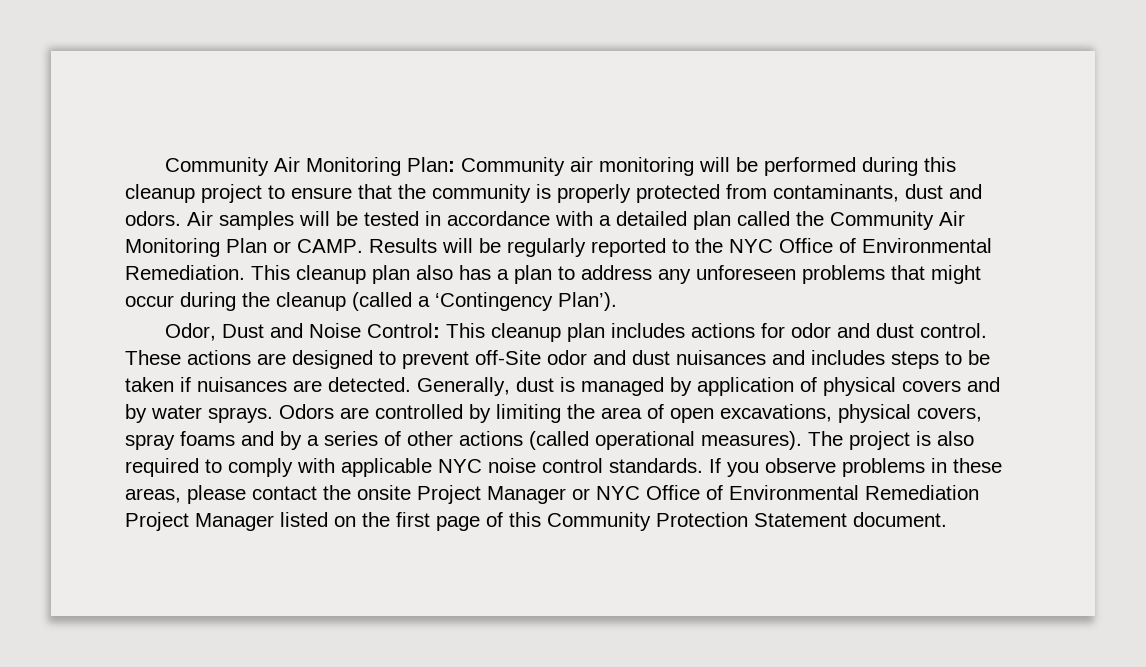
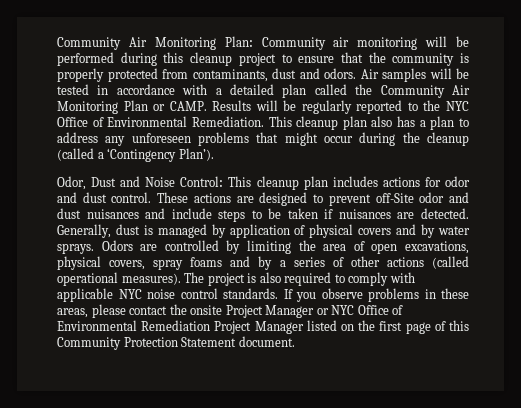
[811,350,885,365] includes -> [171,208,212,219] include

